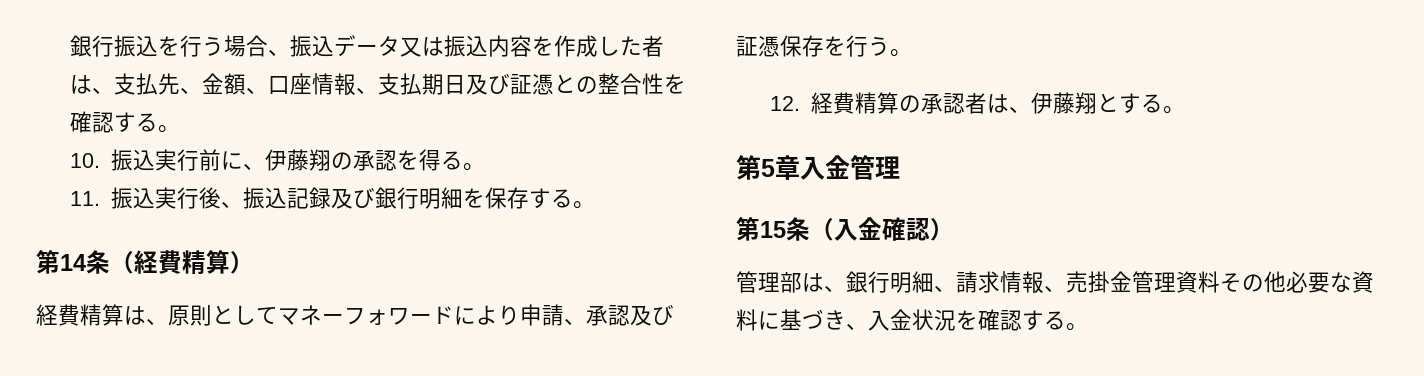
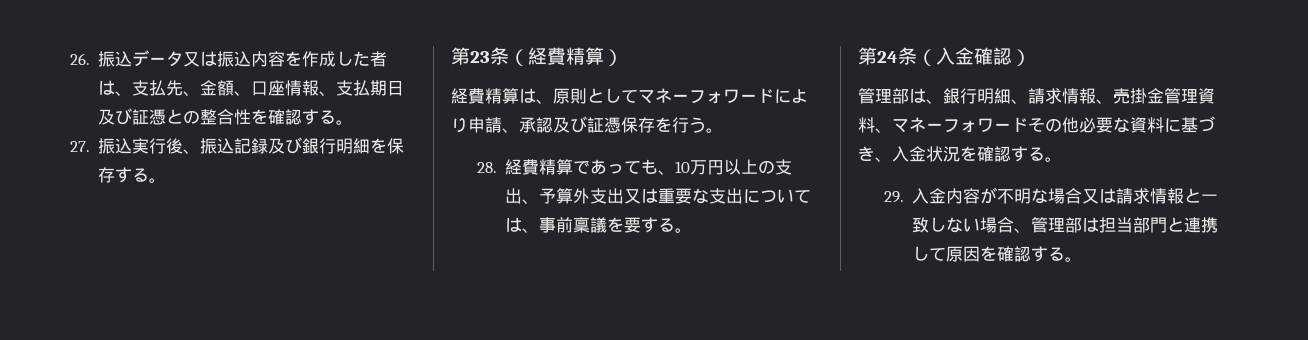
[70,35,291,57] 銀行振込を行う場合、 -> [69,53,90,65] 26.
[70,149,485,171] [70,187,199,209] 10.振込実行前に、伊藤翔の承認を得る。 // 11.振込実行 -> [69,138,167,154] 27.振込実行
[60,254,86,271] 14 -> [470,51,490,63] 23
[770,92,1185,114] [736,155,900,180] [736,217,786,241] 12.経費精算の承認者は、伊藤翔とする。 // 第5章入金管理 // 第15 -> [476,159,793,175] [505,188,812,204] [505,217,693,233] [858,47,898,65] 28.経費精算であっても、10万円以上の支出、予算外支出又は重要な支出については、事前稟議を要する。 // 第24
(1220, 282) none -> [875,117,1028,133] 、マネーフォワード
(1088, 327) none -> [883,187,1219,204] [912,217,1219,233] [912,246,1083,262] // 29.入金内容が不明な場合又は請求情報と一致しない場合、管理部は担当部門と連携して原因を確認する。

